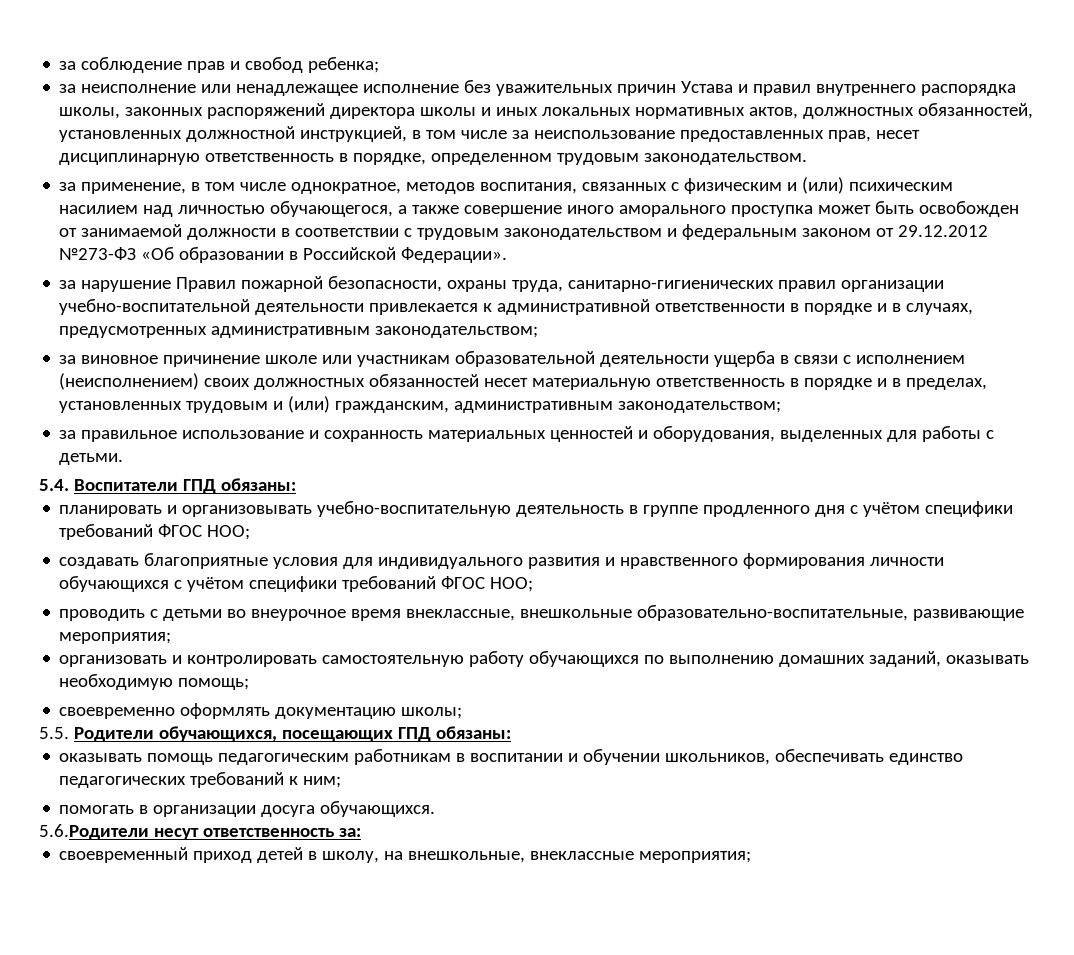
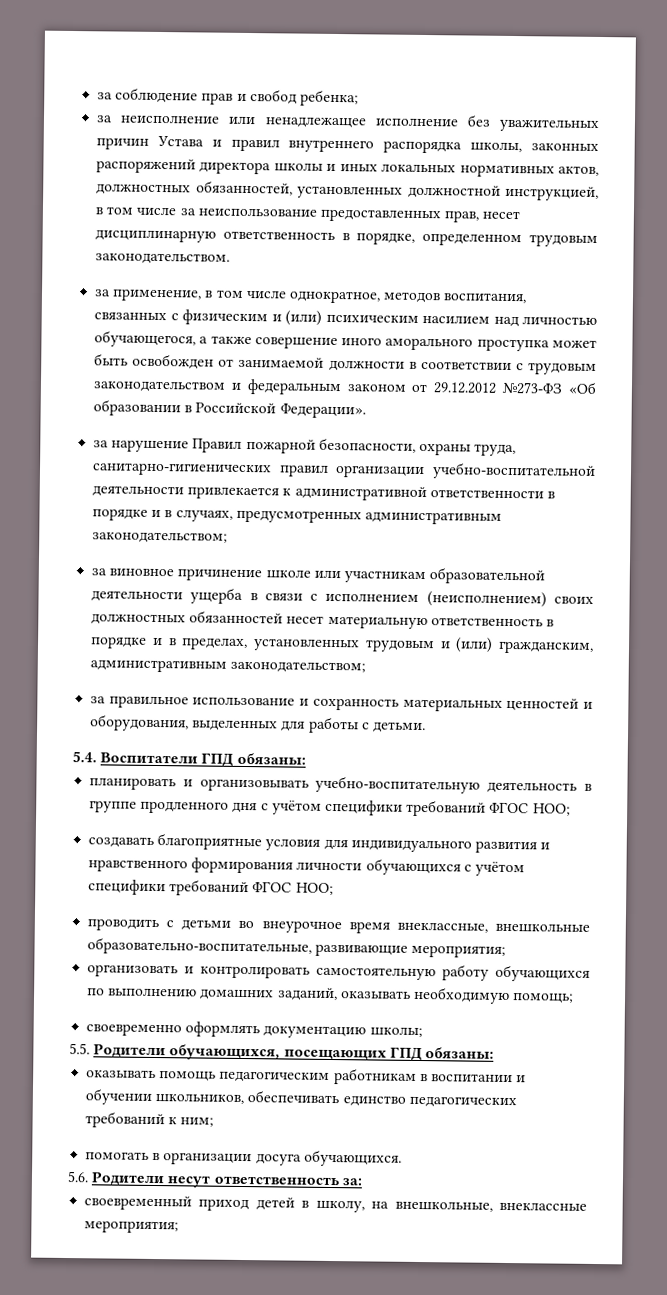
[39,824,149,840] 5.6.Родители -> [67,1171,166,1187] 5.6. Родители

